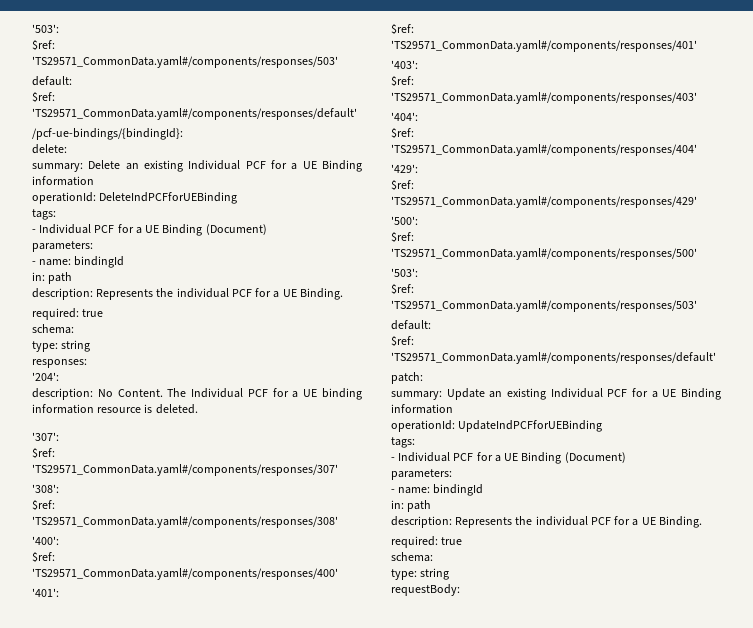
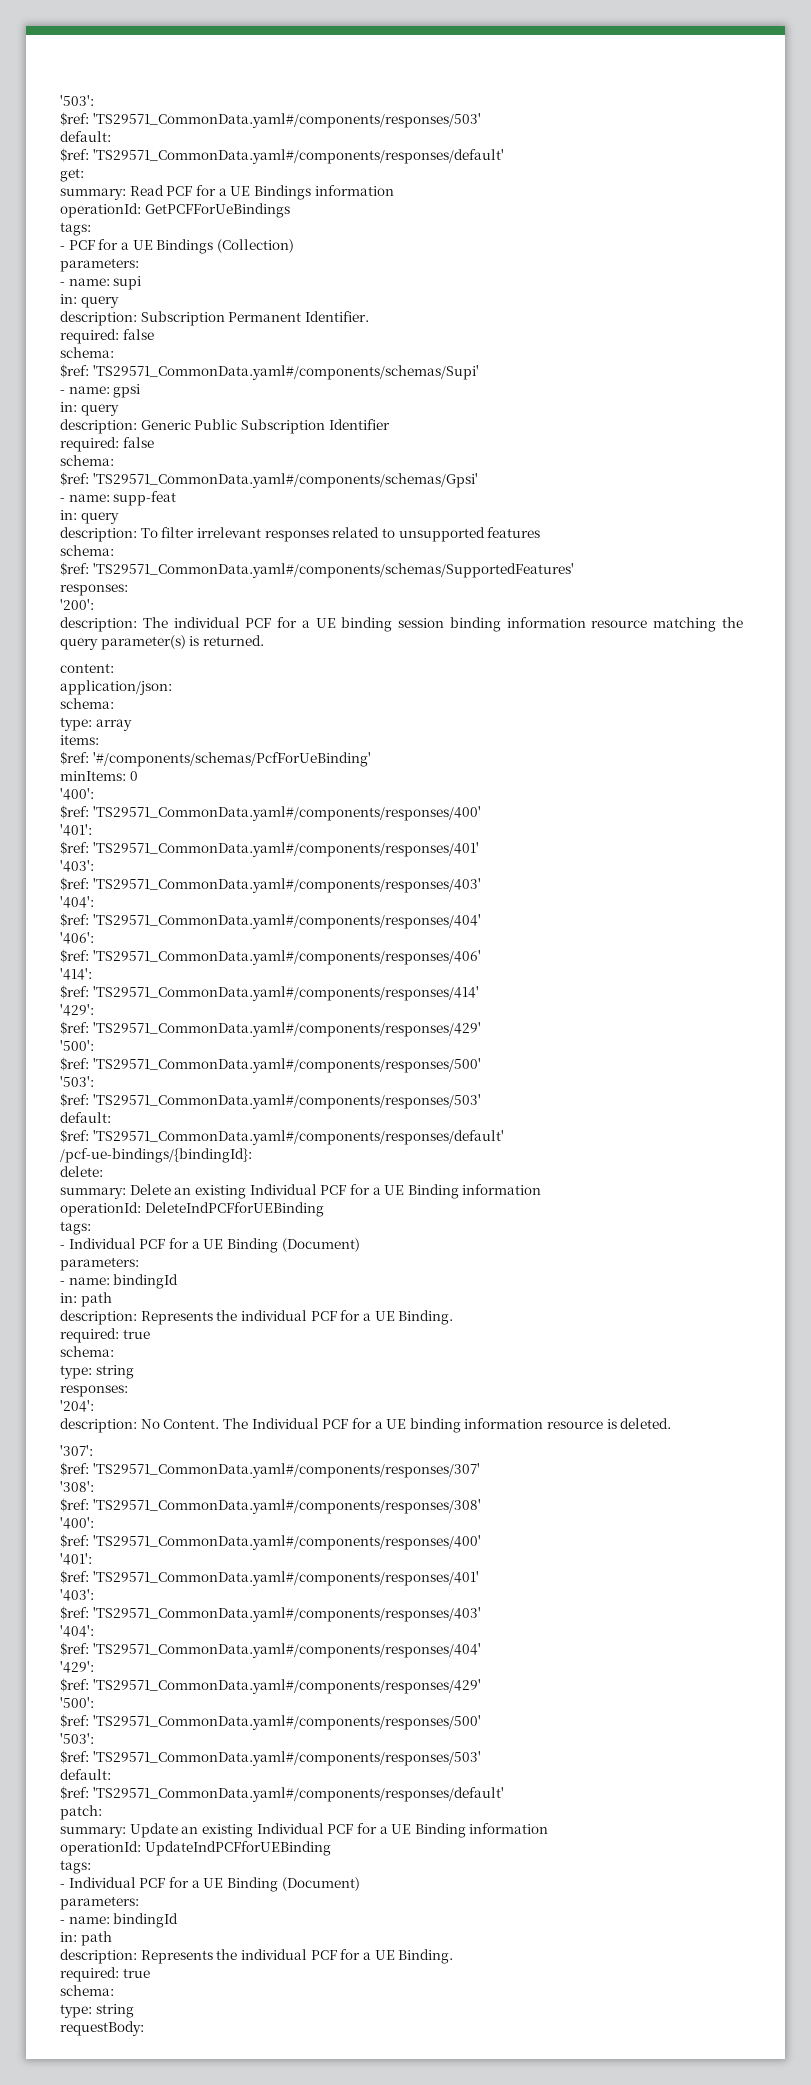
[32,24,59,33] [32,40,55,50] [32,56,338,68] [32,76,72,86] [32,92,55,102] [32,108,357,120] '503': // $ref: 'TS29571_CommonData.yaml#/components/responses/503' // default: // $ref: 'TS29571_CommonData.yaml#/components/responses/default' -> [60,95,94,106] [60,112,481,128] [60,131,111,142] [60,148,504,164] [60,168,84,182] [60,185,394,200] [60,203,290,218] [60,222,91,236] [60,239,294,254] [60,258,139,272] [60,276,142,290] [60,294,119,308] [60,311,369,326] [60,329,154,344] [60,347,114,358] [60,364,479,380] [60,384,141,398] [60,402,119,416] [60,419,390,434] [60,437,154,452] [60,455,114,466] [60,472,478,488] [60,491,177,506] [60,510,119,524] [60,527,541,542] [60,545,114,556] [60,562,574,578] [60,584,128,596] [60,599,94,610] [60,617,743,632] [60,635,264,650] [60,663,114,673] [60,680,172,695] [60,698,114,709] [60,717,132,731] [60,735,99,745] [60,751,371,767] [60,771,138,781] [60,788,94,800] [60,805,481,821] [60,824,92,836] [60,841,479,857] [60,860,94,872] [60,877,481,893] [60,896,94,908] [60,913,481,929] [60,932,94,944] [60,949,481,965] [60,968,92,980] [60,985,479,1001] [60,1004,94,1016] [60,1021,481,1037] [60,1040,94,1051] [60,1057,481,1073] [60,1076,94,1087] [60,1093,481,1109] [60,1112,111,1123] [60,1129,504,1145] '503': // $ref: 'TS29571_CommonData.yaml#/components/responses/503' // default: // $ref: 'TS29571_CommonData.yaml#/components/responses/default' // get: // summary: Read PCF for a UE Bindings information // operationId: GetPCFForUeBindings // tags: // - PCF for a UE Bindings (Collection) // parameters: // - name: supi // in: query // description: Subscription Permanent Identifier. // required: false // schema: // $ref: 'TS29571_CommonData.yaml#/components/schemas/Supi' // - name: gpsi // in: query // description: Generic Public Subscription Identifier // required: false // schema: // $ref: 'TS29571_CommonData.yaml#/components/schemas/Gpsi' // - name: supp-feat // in: query // description: To filter irrelevant responses related to unsupported features // schema: // $ref: 'TS29571_CommonData.yaml#/components/schemas/SupportedFeatures' // responses: // '200': // description: The individual PCF for a UE binding session binding information resource matching the query parameter(s) is returned. // content: // application/json: // schema: // type: array // items: // $ref: '#/components/schemas/PcfForUeBinding' // minItems: 0 // '400': // $ref: 'TS29571_CommonData.yaml#/components/responses/400' // '401': // $ref: 'TS29571_CommonData.yaml#/components/responses/401' // '403': // $ref: 'TS29571_CommonData.yaml#/components/responses/403' // '404': // $ref: 'TS29571_CommonData.yaml#/components/responses/404' // '406': // $ref: 'TS29571_CommonData.yaml#/components/responses/406' // '414': // $ref: 'TS29571_CommonData.yaml#/components/responses/414' // '429': // $ref: 'TS29571_CommonData.yaml#/components/responses/429' // '500': // $ref: 'TS29571_CommonData.yaml#/components/responses/500' // '503': // $ref: 'TS29571_CommonData.yaml#/components/responses/503' // default: // $ref: 'TS29571_CommonData.yaml#/components/responses/default'

